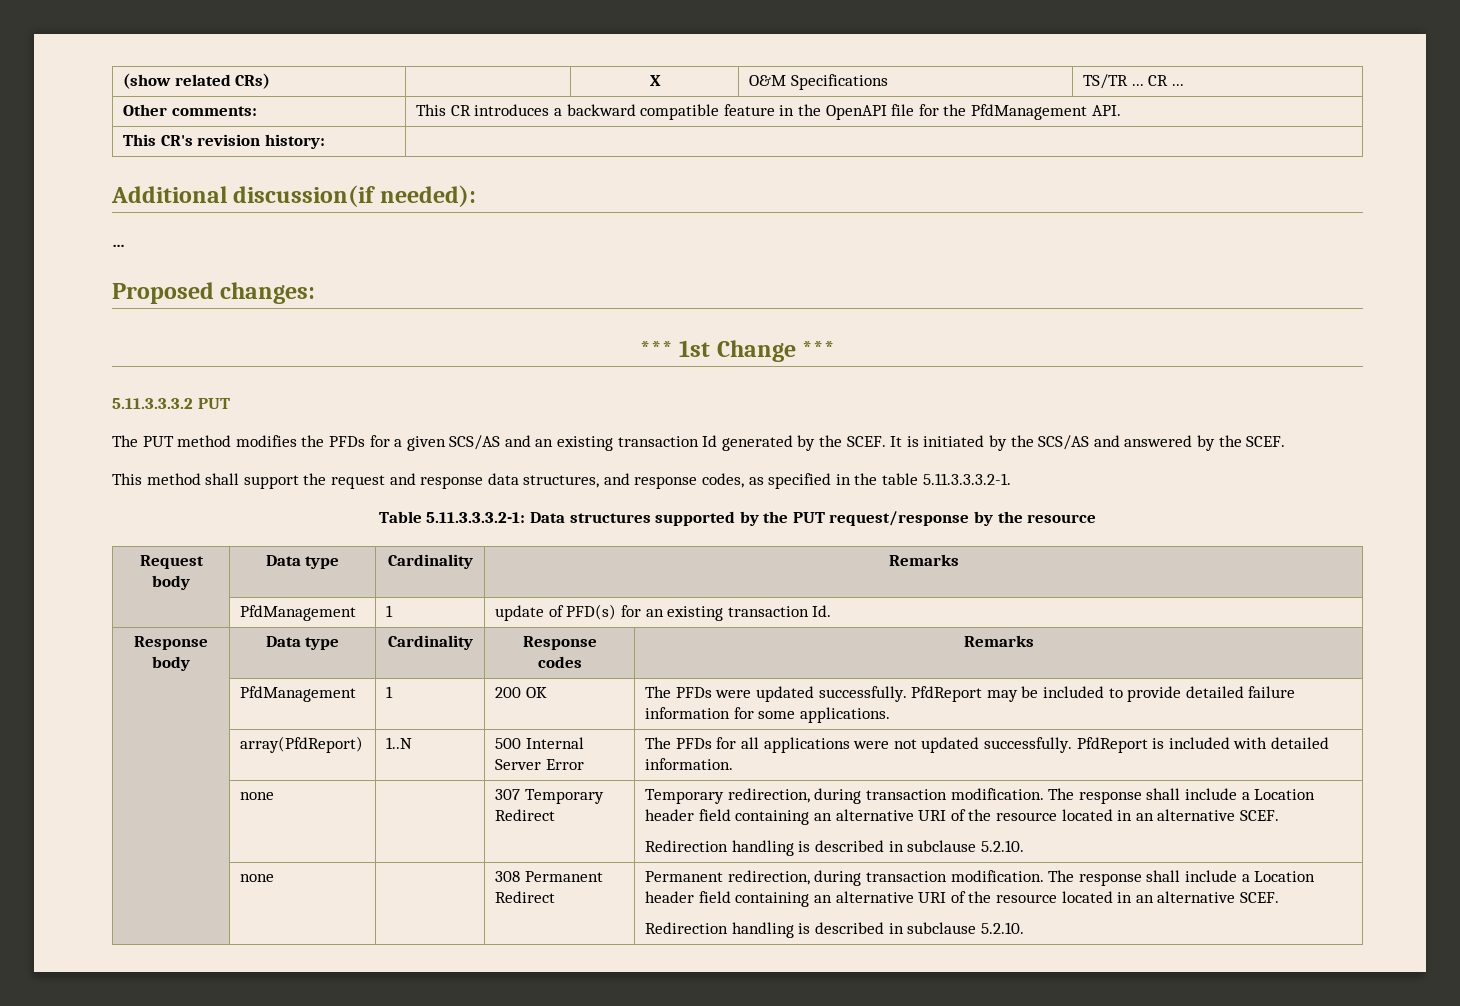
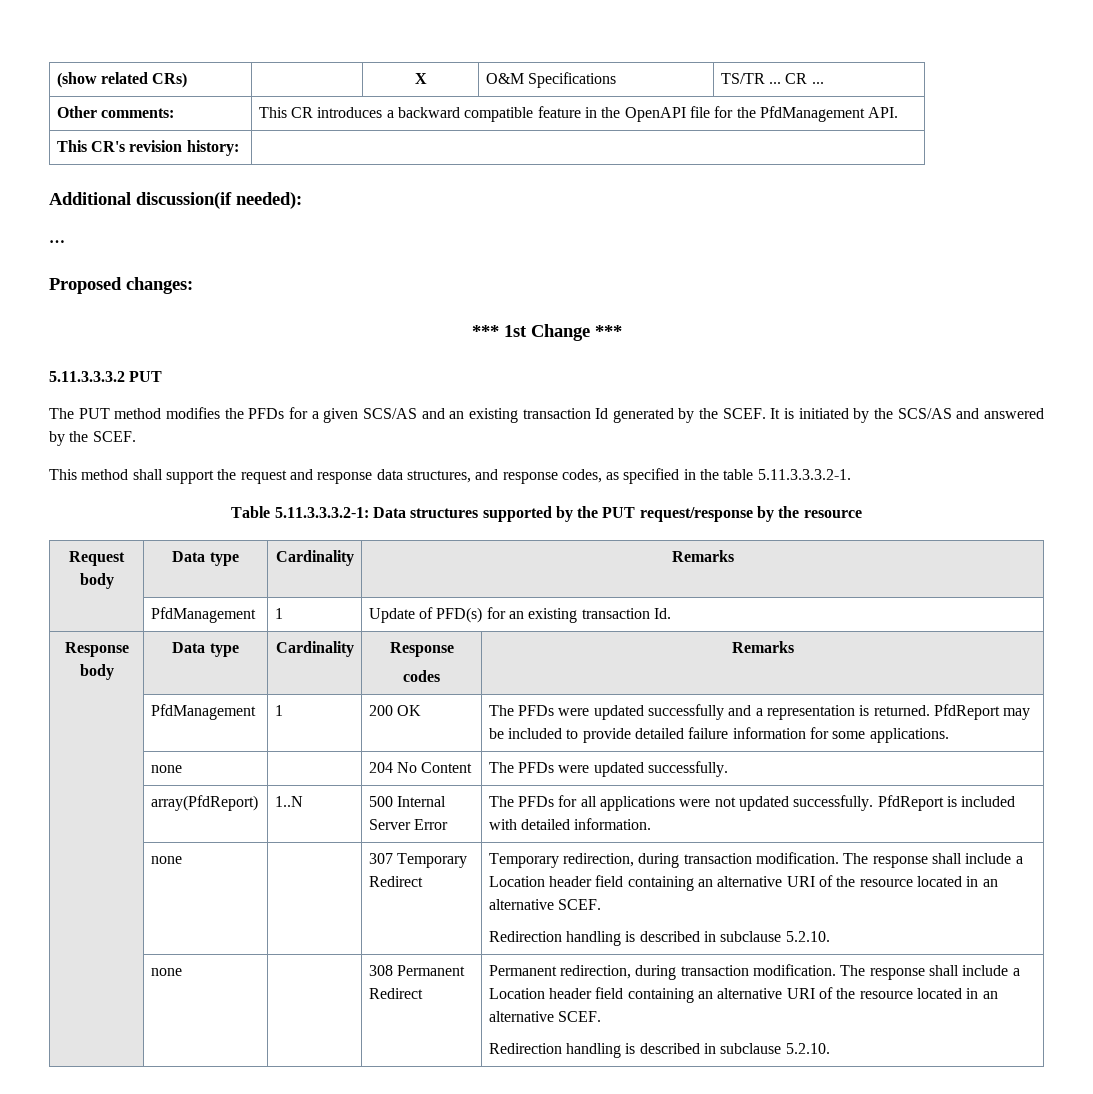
[495,605,545,621] update -> [368,608,415,623] Update
[818,686,907,702] successfully. -> [647,704,930,720] successfully and a representation is returned.
(891, 715) none -> [150,765,182,773] [368,762,473,773] [488,761,728,777] // | none | | 204 No Content | The PFDs were updated successfully.

